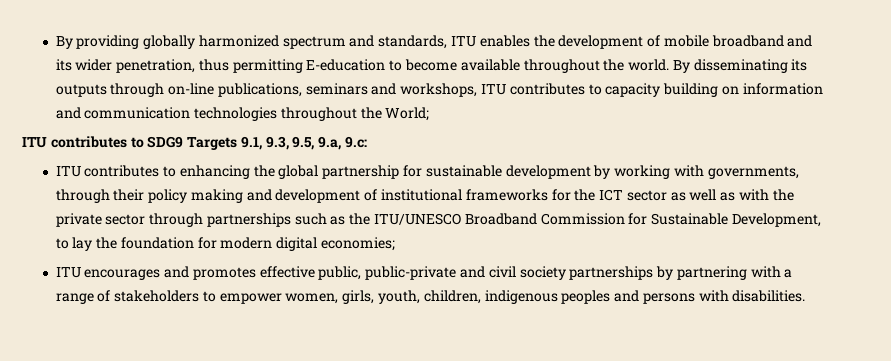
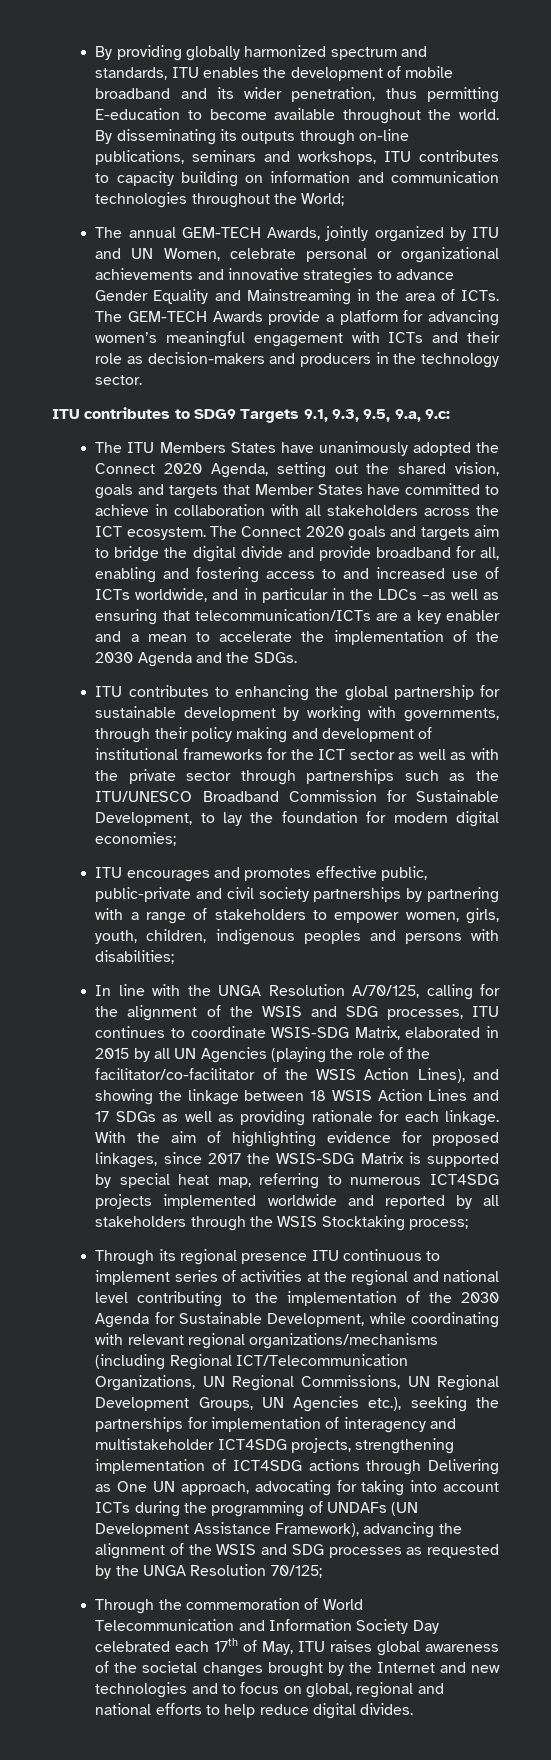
(430, 114) none -> [95,226,499,242] [95,247,500,263] [95,268,454,284] [95,289,499,305] [95,310,499,326] [95,331,501,347] [95,352,499,368] [95,375,143,385] // The annual GEM-TECH Awards, jointly organized by ITU and UN Women, celebrate personal or organizational achievements and innovative strategies to advance Gender Equality and Mainstreaming in the area of ICTs. The GEM-TECH Awards provide a platform for advancing women’s meaningful engagement with ICTs and their role as decision-makers and producers in the technology sector.
(368, 142) none -> [95,441,500,456] [95,462,500,478] [95,483,499,499] [95,504,499,516] [95,525,499,541] [95,546,500,562] [95,567,499,583] [95,588,499,603] [95,609,500,625] [95,630,499,645] [95,652,297,667] // The ITU Members States have unanimously adopted the Connect 2020 Agenda, setting out the shared vision, goals and targets that Member States have committed to achieve in collaboration with all stakeholders across the ICT ecosystem. The Connect 2020 goals and targets aim to bridge the digital divide and provide broadband for all, enabling and fostering access to and increased use of ICTs worldwide, and in particular in the LDCs –as well as ensuring that telecommunication/ICTs are a key enabler and a mean to accelerate the implementation of the 2030 Agenda and the SDGs.
[732,290,806,302] disabilities. -> [95,950,175,964] [95,984,500,1000] [95,1005,499,1021] [95,1026,500,1040] [95,1047,431,1063] [95,1068,499,1083] [95,1089,499,1105] [95,1110,500,1126] [95,1131,499,1147] [95,1152,499,1168] [95,1173,499,1189] [95,1194,500,1209] [95,1215,468,1231] [95,1249,441,1265] [95,1270,499,1286] [95,1291,500,1307] [95,1312,500,1328] [95,1333,439,1349] [95,1354,408,1370] [95,1375,500,1391] [95,1396,499,1412] [95,1417,456,1433] [95,1438,455,1454] [95,1459,500,1475] [95,1480,499,1496] [95,1501,419,1517] [95,1522,462,1538] [95,1543,499,1559] [95,1564,322,1579] [95,1598,363,1614] [95,1619,439,1634] [95,1638,499,1656] [95,1661,501,1677] [95,1682,444,1698] [95,1703,414,1719] disabilities; // In line with the UNGA Resolution A/70/125, calling for the alignment of the WSIS and SDG processes, ITU continues to coordinate WSIS-SDG Matrix, elaborated in 2015 by all UN Agencies (playing the role of the facilitator/co-facilitator of the WSIS Action Lines), and showing the linkage between 18 WSIS Action Lines and 17 SDGs as well as providing rationale for each linkage. With the aim of highlighting evidence for proposed linkages, since 2017 the WSIS-SDG Matrix is supported by special heat map, referring to numerous ICT4SDG projects implemented worldwide and reported by all stakeholders through the WSIS Stocktaking process; // Through its regional presence ITU continuous to implement series of activities at the regional and national level contributing to the implementation of the 2030 Agenda for Sustainable Development, while coordinating with relevant regional organizations/mechanisms (including Regional ICT/Telecommunication Organizations, UN Regional Commissions, UN Regional Development Groups, UN Agencies etc.), seeking the partnerships for implementation of interagency and multistakeholder ICT4SDG projects, strengthening implementation of ICT4SDG actions through Delivering as One UN approach, advocating for taking into account ICTs during the programming of UNDAFs (UN Development Assistance Framework), advancing the alignment of the WSIS and SDG processes as requested by the UNGA Resolution 70/125; // Through the commemoration of World Telecommunication and Information Society Day celebrated each 17th of May, ITU raises global awareness of the societal changes brought by the Internet and new technologies and to focus on global, regional and national efforts to help reduce digital divides.

